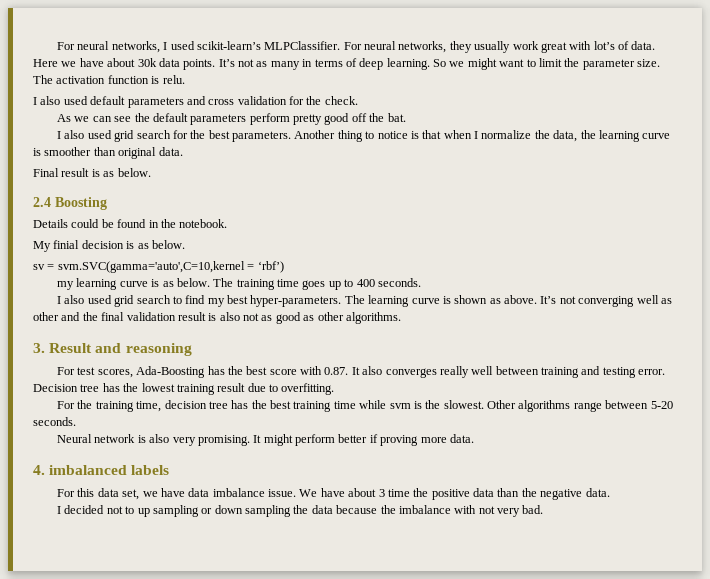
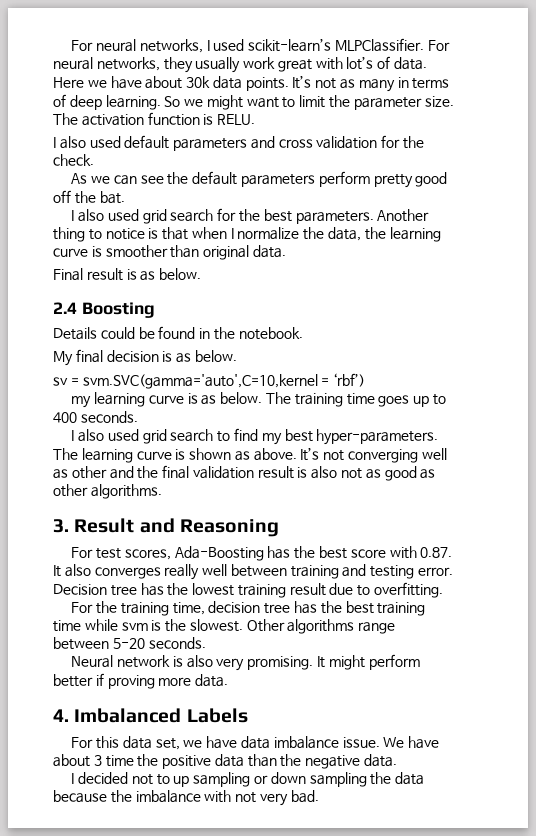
[162,75,185,84] relu. -> [217,114,256,125] RELU.
[53,240,80,249] finial -> [75,349,103,363] final
[125,343,192,356] reasoning -> [179,519,279,537] Reasoning
[49,465,170,475] imbalanced labels -> [74,708,248,723] Imbalanced Labels

